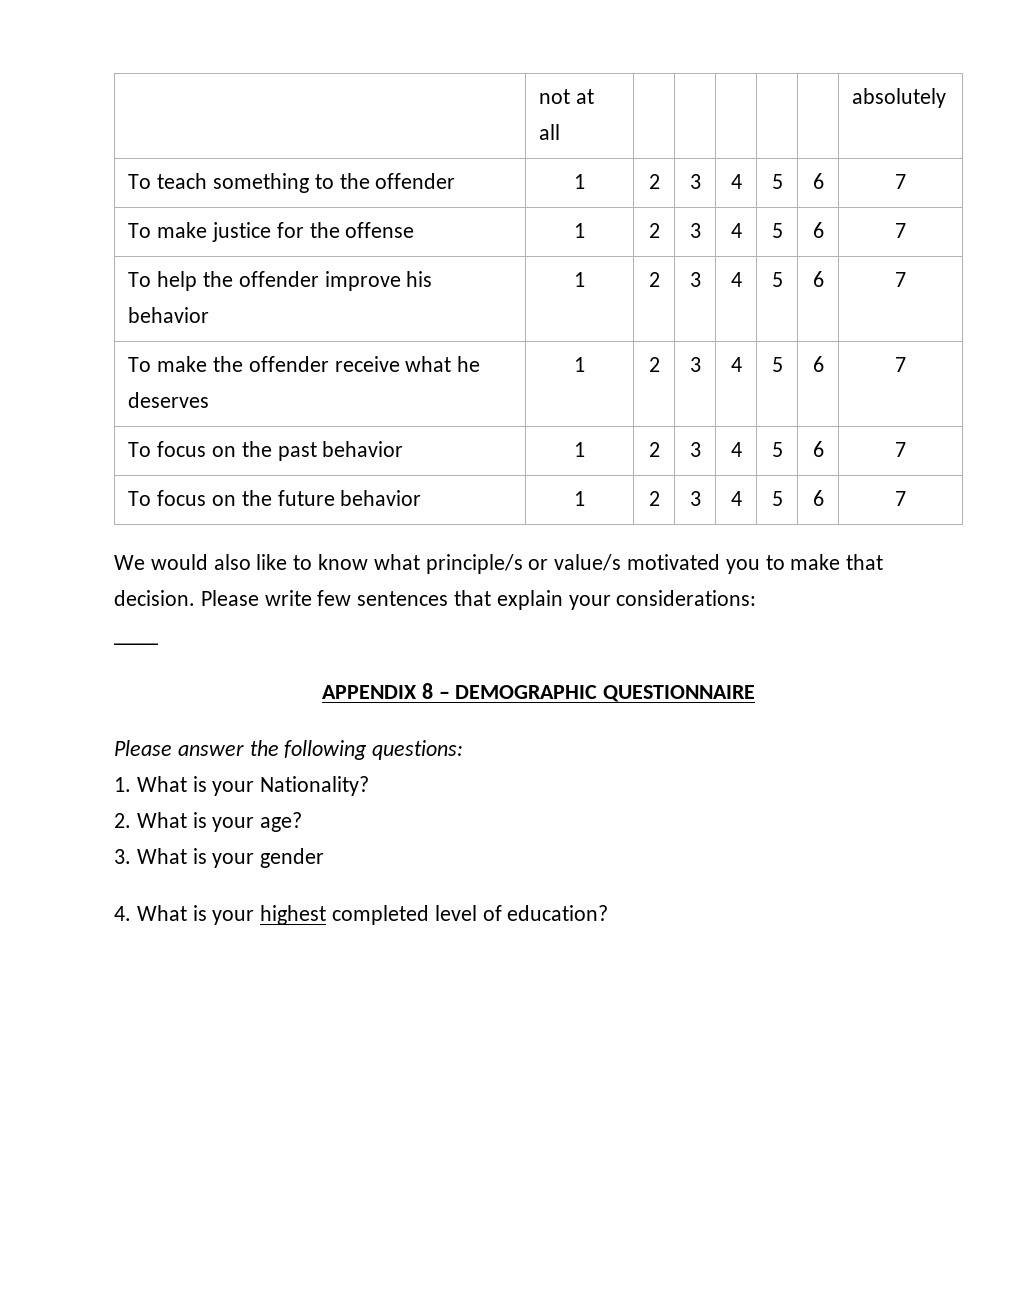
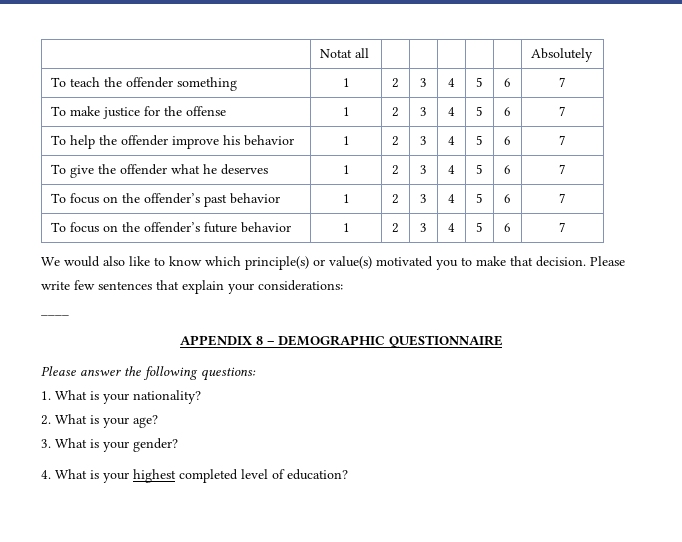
[539,89,595,104] | not at -> [320,49,353,58] | Notat
[852,88,947,108] absolutely -> [531,48,594,62] Absolutely
[213,173,456,193] something to the offender -> [104,77,238,91] the offender something
[157,356,400,372] make the offender receive -> [70,164,168,178] give the offender
(272, 449) none -> [144,193,201,204] offender’s
(272, 498) none -> [144,222,201,233] offender’s
[373,554,622,574] what principle/s or value/s -> [205,256,372,270] which principle(s) or value(s)
[260,776,370,796] Nationality? -> [133,390,201,404] nationality?
[260,848,325,868] gender -> [133,438,178,452] gender?

